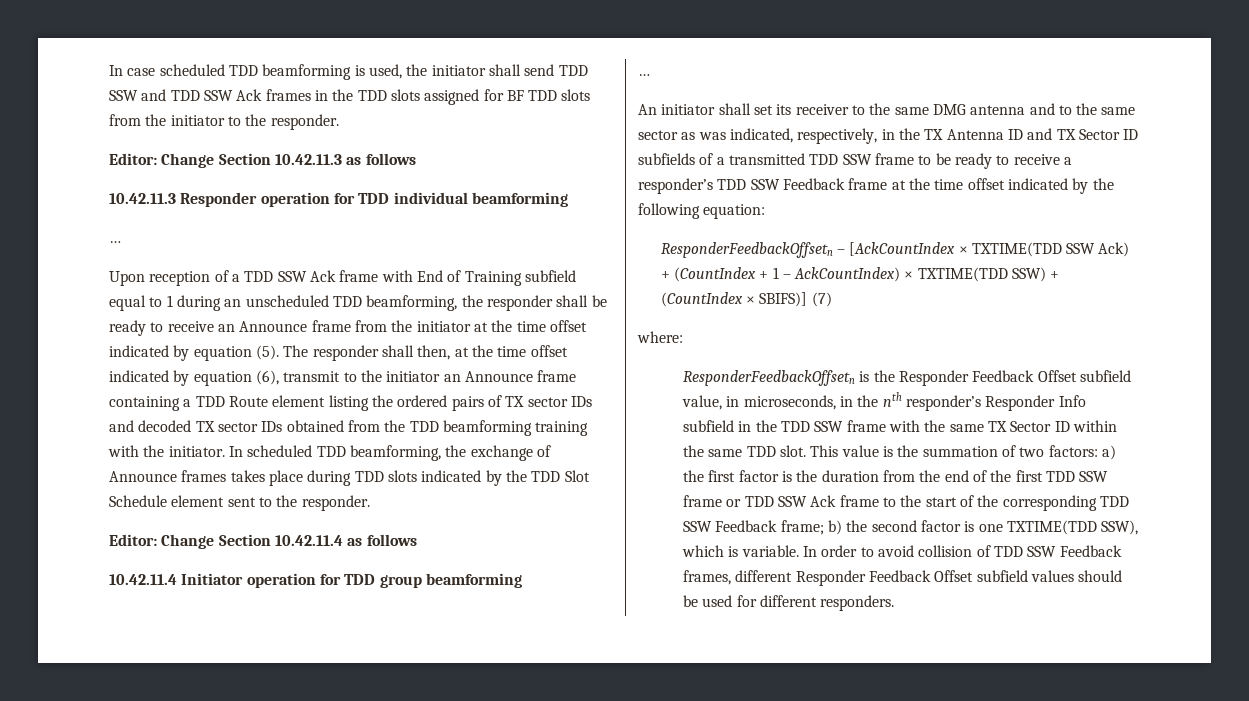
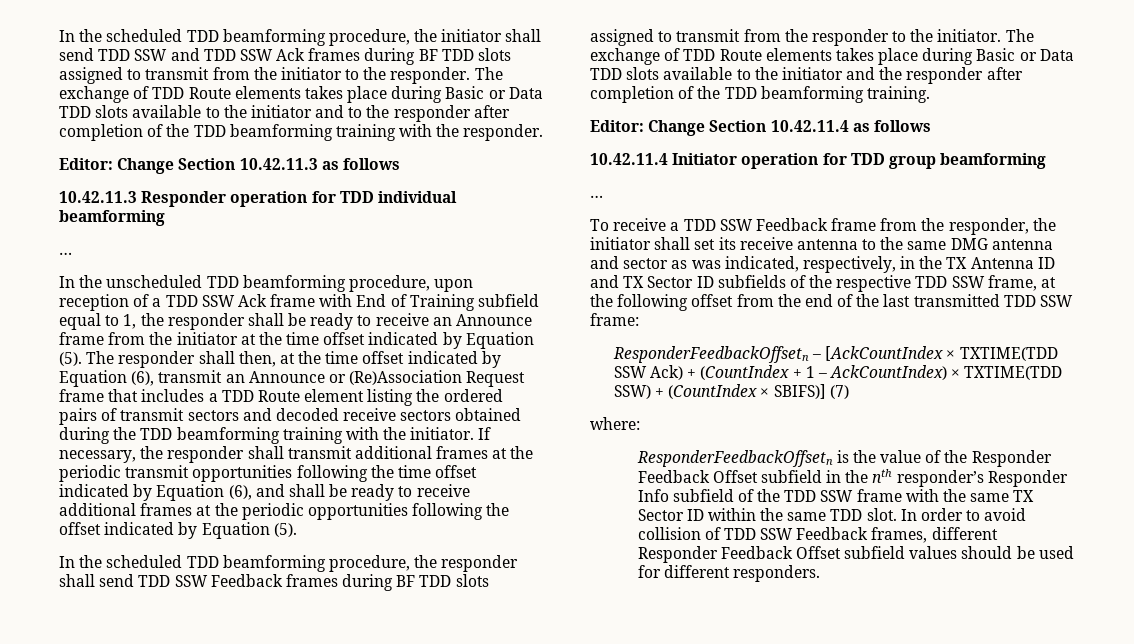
[109,64,402,80] In case scheduled TDD beamforming is used, -> [59,29,410,46] In the scheduled TDD beamforming procedure,
[314,89,591,105] in the TDD slots assigned for BF TDD slots -> [364,48,512,65] [59,67,210,84] during BF TDD slots assigned to transmit
(339, 122) none -> [474,67,503,80] [59,86,543,103] [59,105,510,122] [59,124,544,141] The exchange of TDD Route elements takes place during Basic or Data TDD slots available to the initiator and to the responder after completion of the TDD beamforming training with the responder.
[109,271,145,286] Upon -> [59,275,474,292] In the unscheduled TDD beamforming procedure, upon
[166,295,458,311] 1 during an unscheduled TDD beamforming, -> [123,314,137,329] 1,
[193,346,252,361] equation -> [465,332,534,349] Equation
[193,371,252,386] equation -> [59,370,127,387] Equation
[343,370,577,382] [109,396,180,411] to the initiator an Announce frame containing -> [225,370,526,387] [59,389,205,402] an Announce or (Re)Association Request frame that includes
[505,396,592,407] [109,420,380,432] TX sector IDs and decoded TX sector IDs obtained from -> [120,408,522,421] [59,427,110,444] transmit sectors and decoded receive sectors obtained during
[228,445,551,461] [109,470,590,486] [109,495,370,511] In scheduled TDD beamforming, the exchange of Announce frames takes place during TDD slots indicated by the TDD Slot Schedule element sent to the responder. -> [478,427,492,440] [59,446,534,463] [59,465,478,482] [59,484,470,501] [59,503,510,520] [59,522,297,539] [59,555,519,572] [59,574,489,591] [590,29,1034,46] [590,48,1074,65] [590,67,1023,84] [590,86,930,103] If necessary, the responder shall transmit additional frames at the periodic transmit opportunities following the time offset indicated by Equation (6), and shall be ready to receive additional frames at the periodic opportunities following the offset indicated by Equation (5). // In the scheduled TDD beamforming procedure, the responder shall send TDD SSW Feedback frames during BF TDD slots assigned to transmit from the responder to the initiator. The exchange of TDD Route elements takes place during Basic or Data TDD slots available to the initiator and the responder after completion of the TDD beamforming training.
[638,104,657,115] An -> [590,218,1056,235] To receive a TDD SSW Feedback frame from the responder, the
[795,104,849,115] receiver -> [739,237,858,250] receive antenna
[1058,103,1136,115] to the same -> (619, 262) none
[716,153,1072,169] [638,178,1114,194] [638,203,766,219] a transmitted TDD SSW frame to be ready to receive a responder’s TDD SSW Feedback frame at the time offset indicated by the following equation: -> [809,275,1057,292] [590,294,1074,311] [590,313,639,326] the respective TDD SSW frame, at the following offset from the end of the last transmitted TDD SSW frame:
[899,370,1132,386] [682,395,836,410] Responder Feedback Offset subfield value, in microseconds, -> [880,450,1052,467] [637,470,822,483] value of the Responder Feedback Offset subfield
[738,421,752,432] in -> [737,489,754,502] of
[810,445,1116,460] [683,470,1109,482] [683,495,1129,511] [683,520,1139,535] [682,545,799,557] This value is the summation of two factors: a) the first factor is the duration from the end of the first TDD SSW frame or TDD SSW Ack frame to the start of the corresponding TDD SSW Feedback frame; b) the second factor is one TXTIME(TDD SSW), which is variable. -> (897, 514) none

